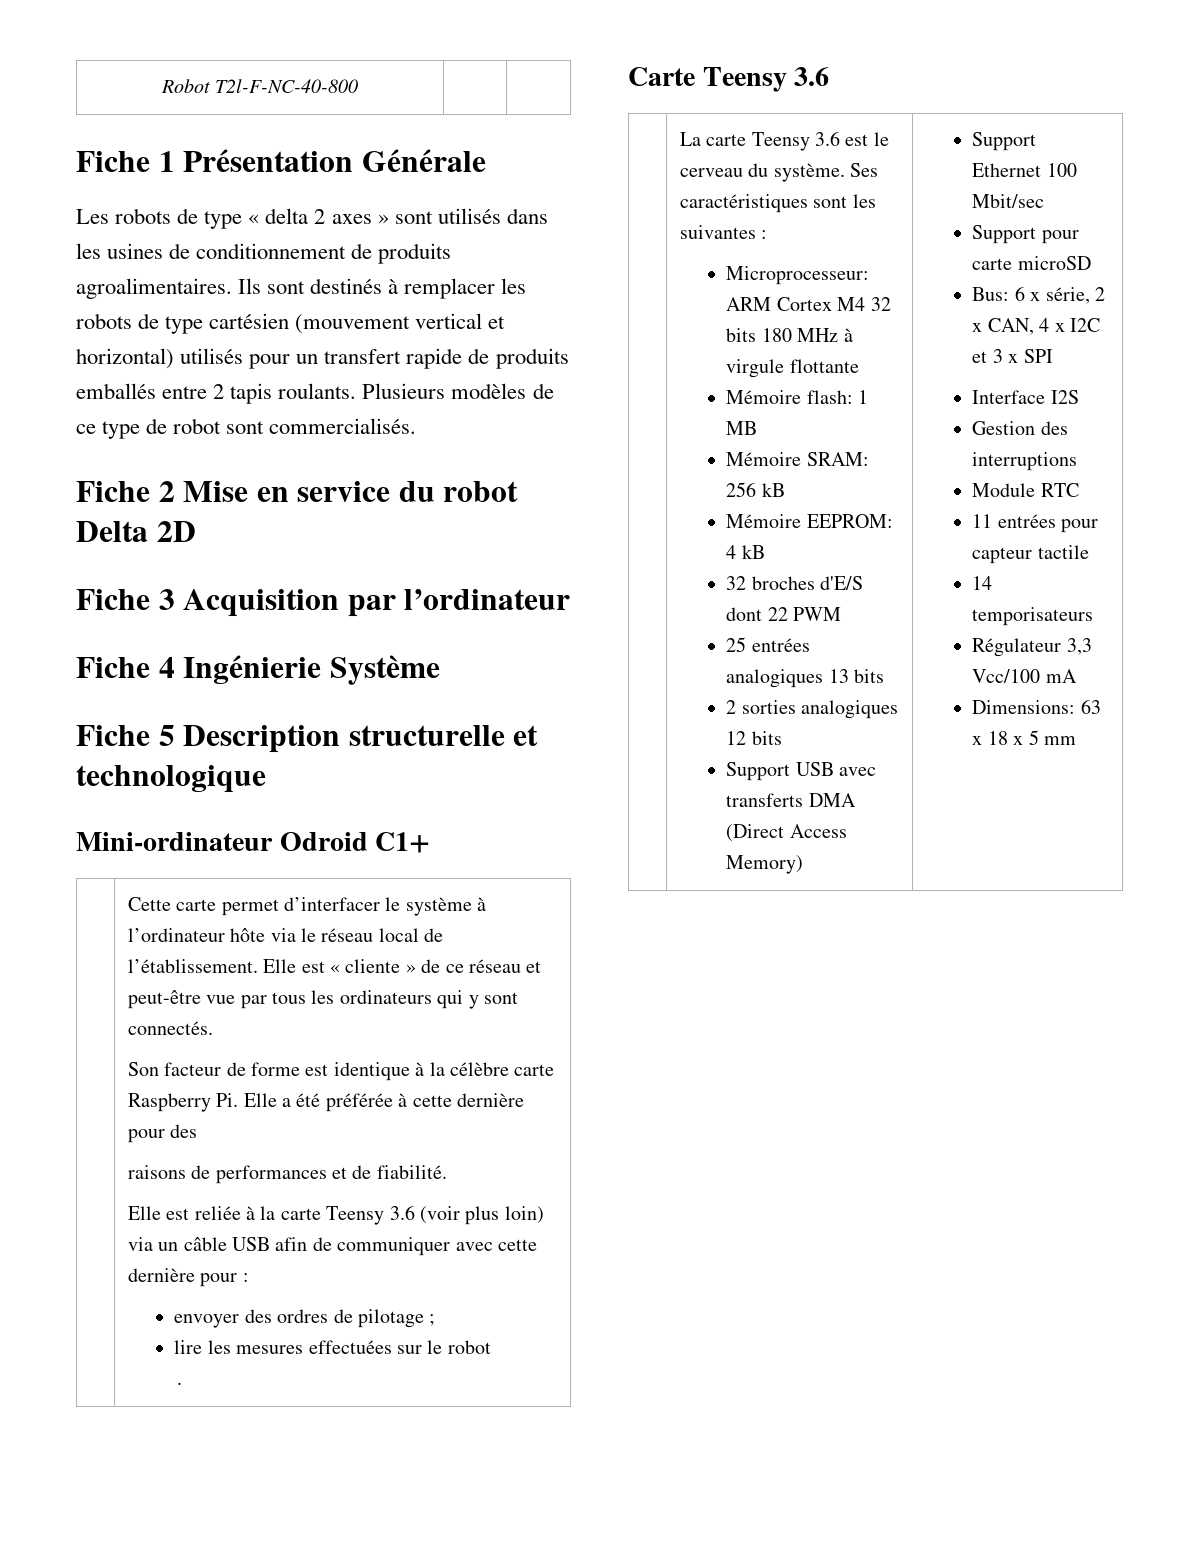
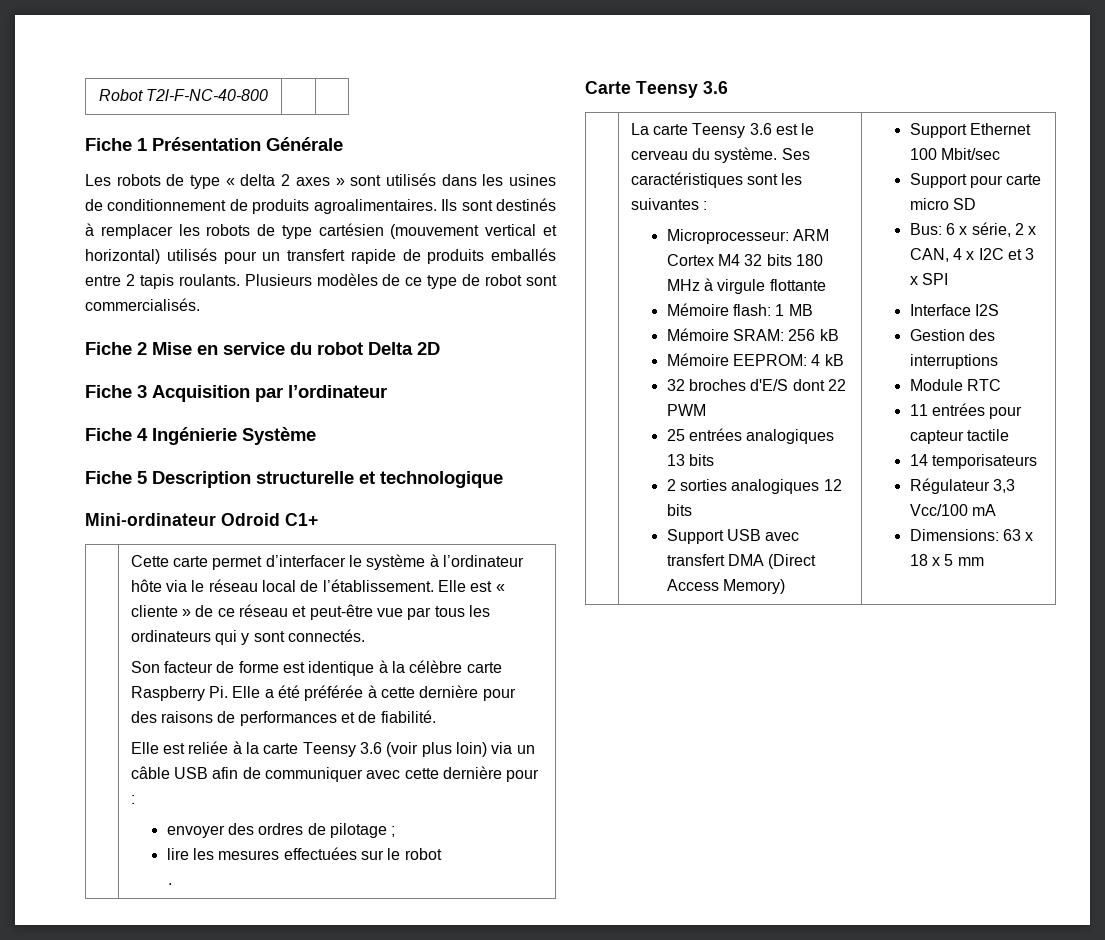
(198, 1131) // -> (157, 717) none
[726,793,804,807] transferts -> [666,554,725,566] transfert
[1017,256,1091,270] microSD -> [909,198,977,210] micro SD

